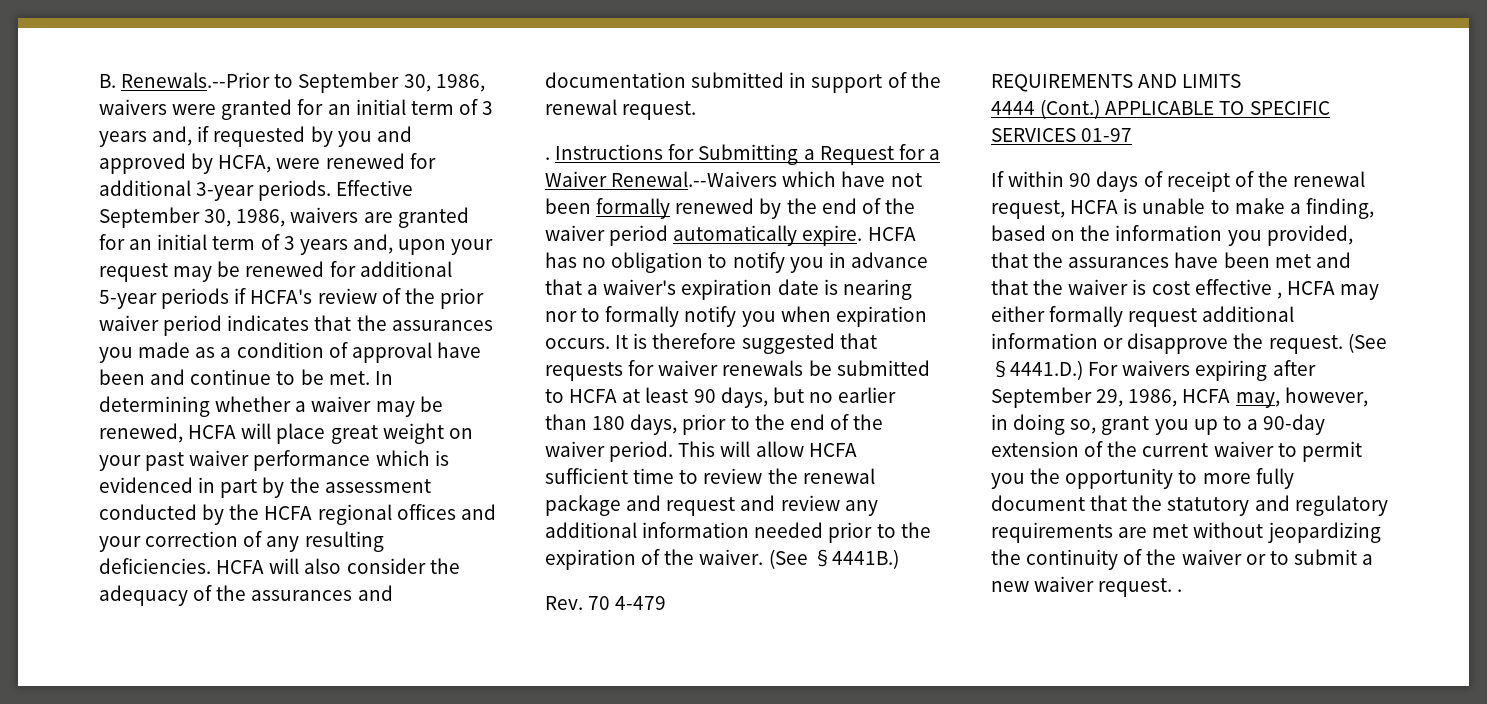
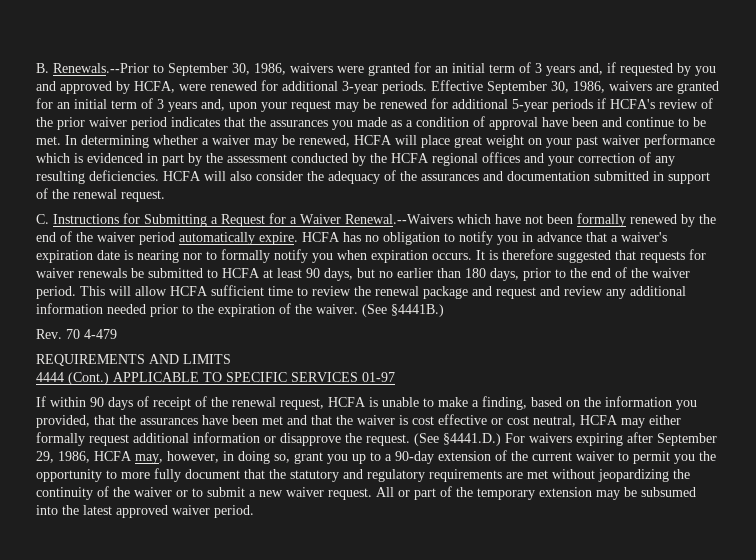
[545,157,550,160] . -> [36,214,49,224] C.
[1276,292,1282,299] , -> [491,415,576,427] or cost neutral,
[1177,589,1183,592] . -> [376,486,696,500] [36,505,254,518] All or part of the temporary extension may be subsumed into the latest approved waiver period.

